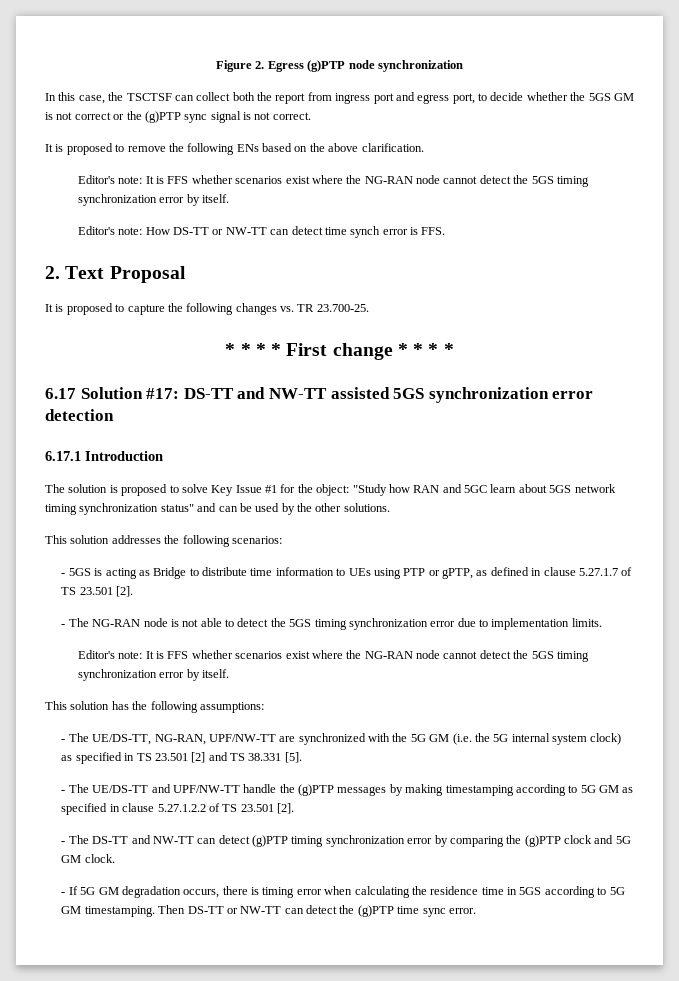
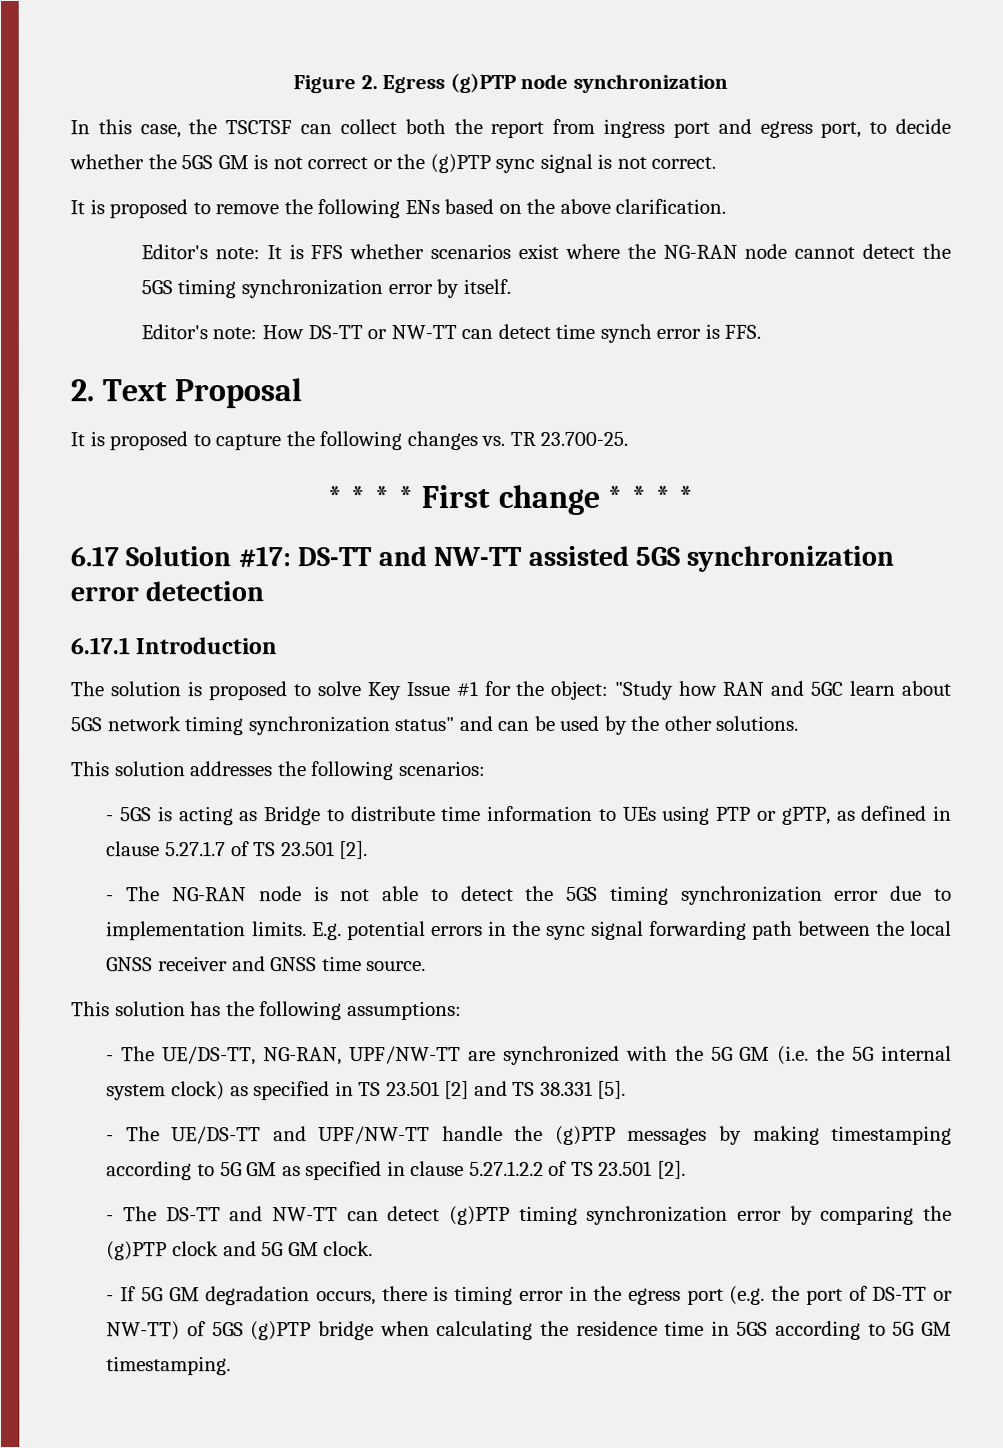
[77,650,589,662] [77,669,230,681] // Editor's note: It is FFS whether scenarios exist where the NG-RAN node cannot detect the 5GS timing synchronization error by itself. -> [311,920,952,941] [106,956,427,972] E.g. potential errors in the sync signal forwarding path between the local GNSS receiver and GNSS time source.
(322, 892) none -> [568,1285,953,1305] [106,1321,375,1341] in the egress port (e.g. the port of DS-TT or NW-TT) of 5GS (g)PTP bridge
[158,905,476,917] Then DS-TT or NW-TT can detect the (g)PTP time sync error. -> (232, 1366) none

